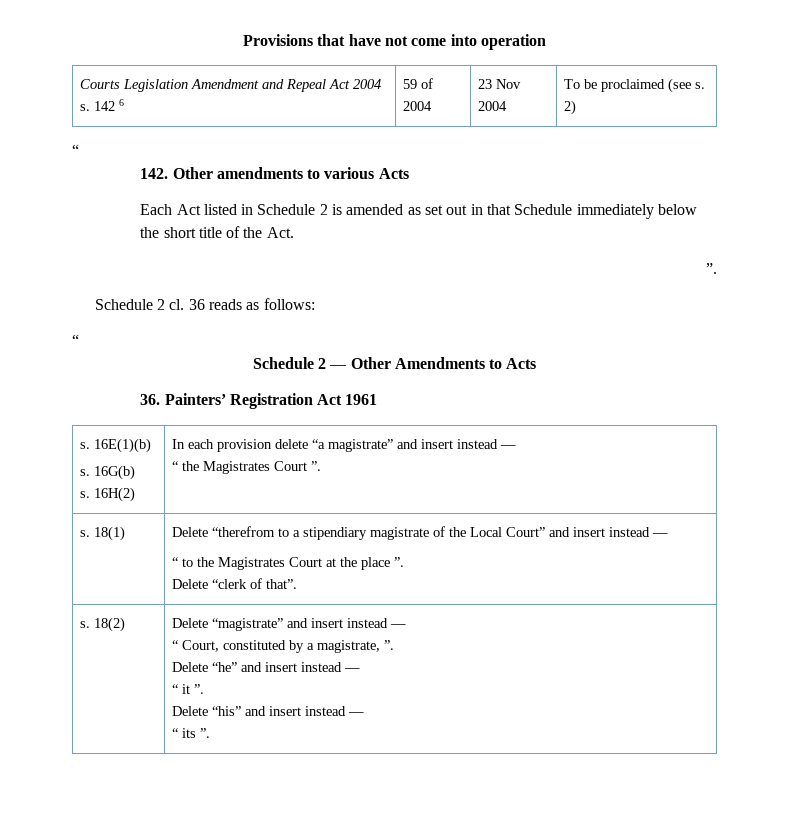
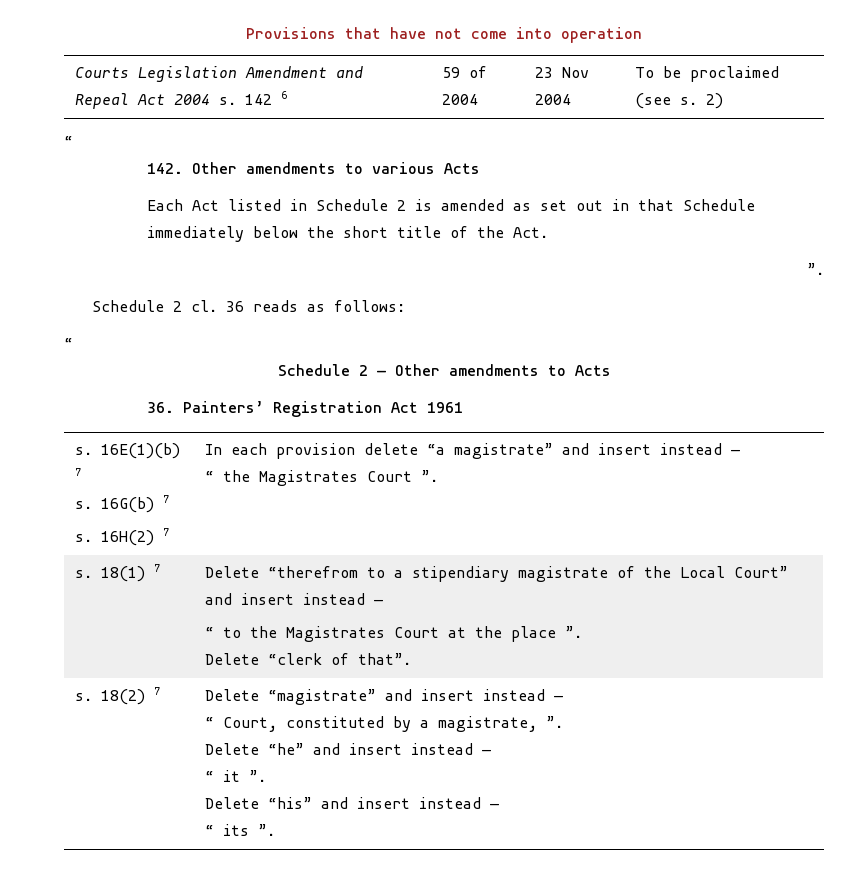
[394,357,485,369] Amendments -> [448,364,539,376] amendments
(151, 445) none -> [75,468,82,476] 7
(135, 472) none -> [163,495,170,503] 7
(135, 494) none -> [163,528,170,536] 7
(125, 533) none -> [154,564,161,572] 7
(125, 624) none -> [154,687,161,695] 7

